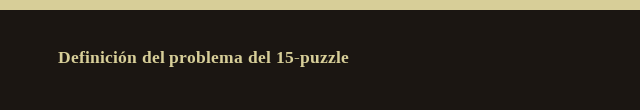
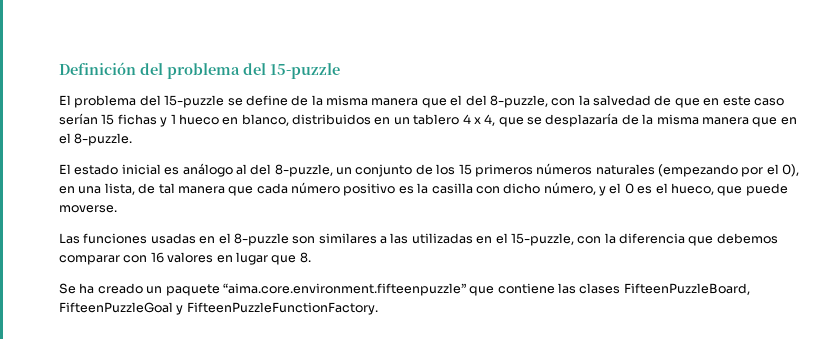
(349, 59) none -> [59,95,784,108] [59,113,797,127] [59,133,133,146] [59,163,800,177] [59,182,788,196] [59,205,117,213] [59,233,778,246] [59,252,311,265] [59,283,750,296] [59,302,378,315] // El problema del 15-puzzle se define de la misma manera que el del 8-puzzle, con la salvedad de que en este caso serían 15 fichas y 1 hueco en blanco, distribuidos en un tablero 4 x 4, que se desplazaría de la misma manera que en el 8-puzzle. // El estado inicial es análogo al del 8-puzzle, un conjunto de los 15 primeros números naturales (empezando por el 0), en una lista, de tal manera que cada número positivo es la casilla con dicho número, y el 0 es el hueco, que puede moverse. // Las funciones usadas en el 8-puzzle son similares a las utilizadas en el 15-puzzle, con la diferencia que debemos comparar con 16 valores en lugar que 8. // Se ha creado un paquete “aima.core.environment.fifteenpuzzle” que contiene las clases FifteenPuzzleBoard, FifteenPuzzleGoal y FifteenPuzzleFunctionFactory.

